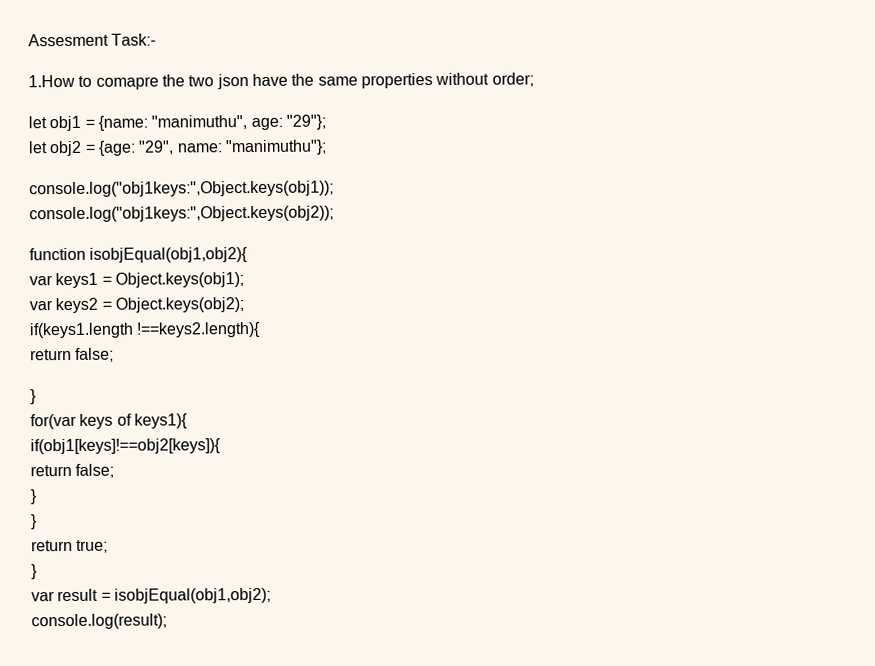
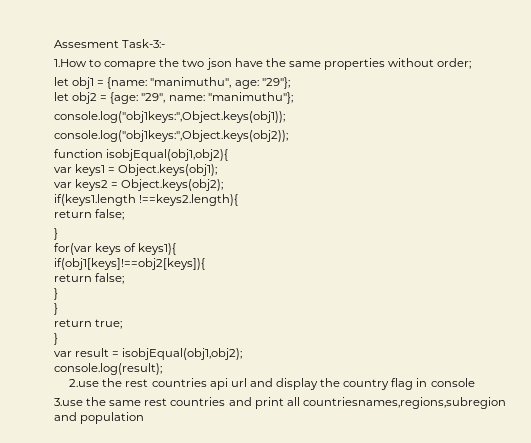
[111,33,157,46] Task:- -> [122,39,166,48] Task-3:-
(167, 621) none -> [69,378,475,390] [54,397,506,409] [54,412,145,424] // 2.use the rest countries api url and display the country flag in console // 3.use the same rest countries and print all countriesnames,regions,subregion and population

